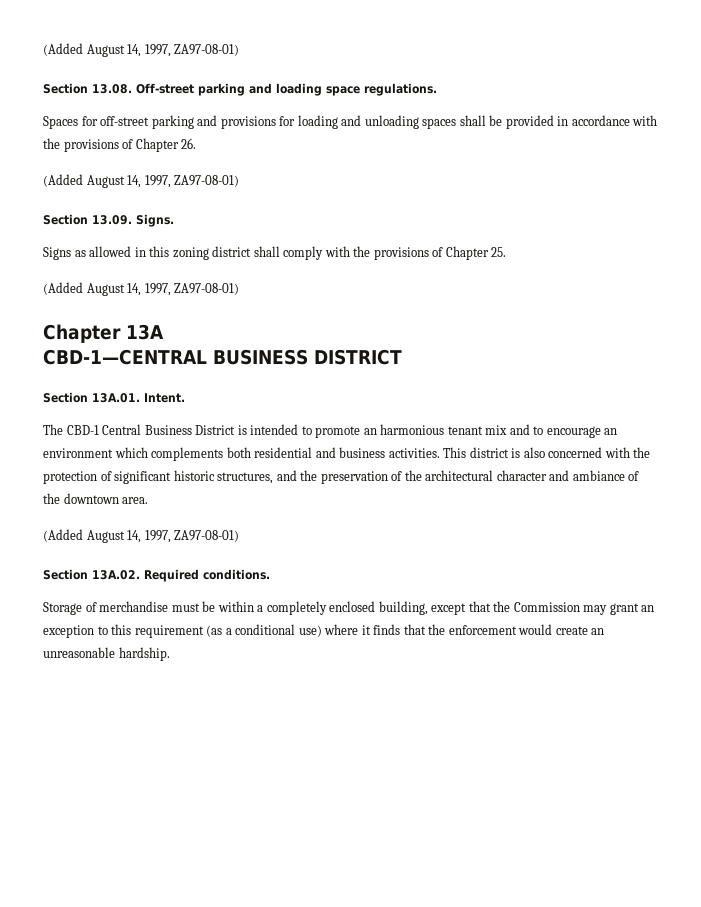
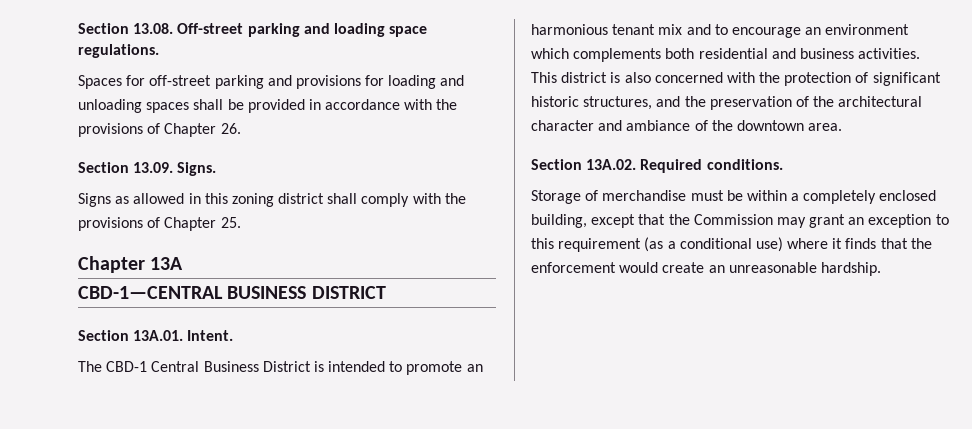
[43,43,240,57] (Added August 14, 1997, ZA97-08-01) // -> (78, 28) none
[43,174,240,188] // (Added August 14, 1997, ZA97-08-01) -> (241, 128) none
[43,282,240,296] // (Added August 14, 1997, ZA97-08-01) -> (241, 222) none
[43,529,240,543] // (Added August 14, 1997, ZA97-08-01) -> (843, 127) none

